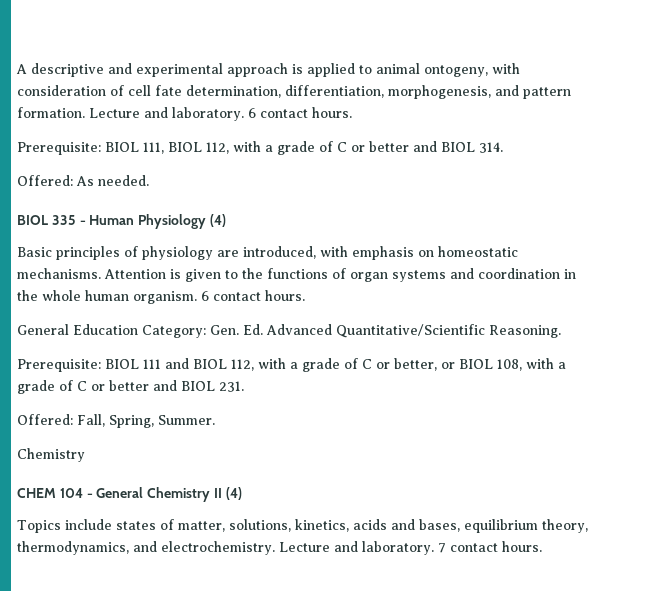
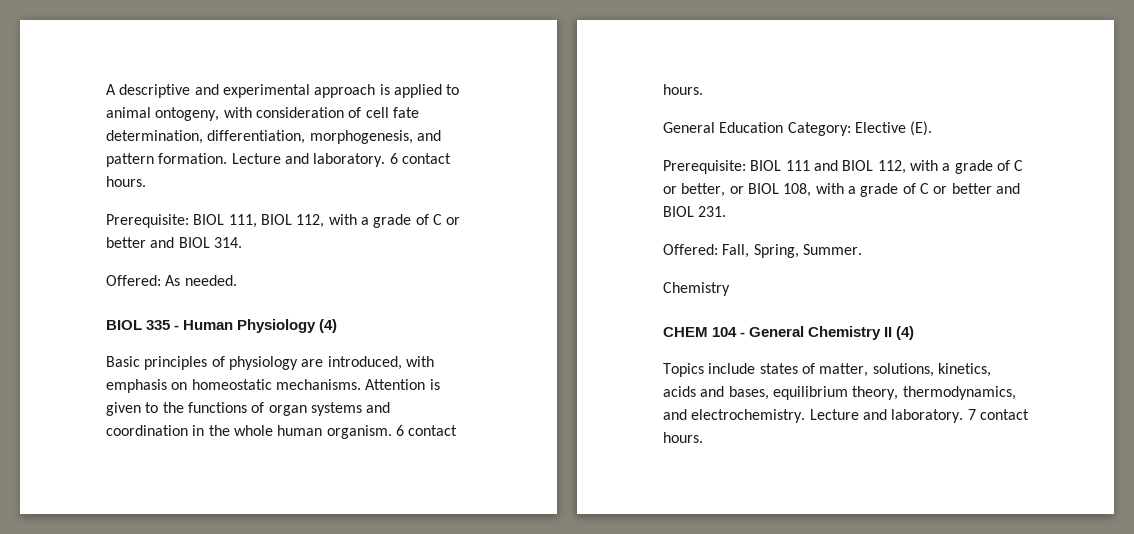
[210,324,561,338] Gen. Ed. Advanced Quantitative/Scientific Reasoning. -> [854,121,933,136] Elective (E).

